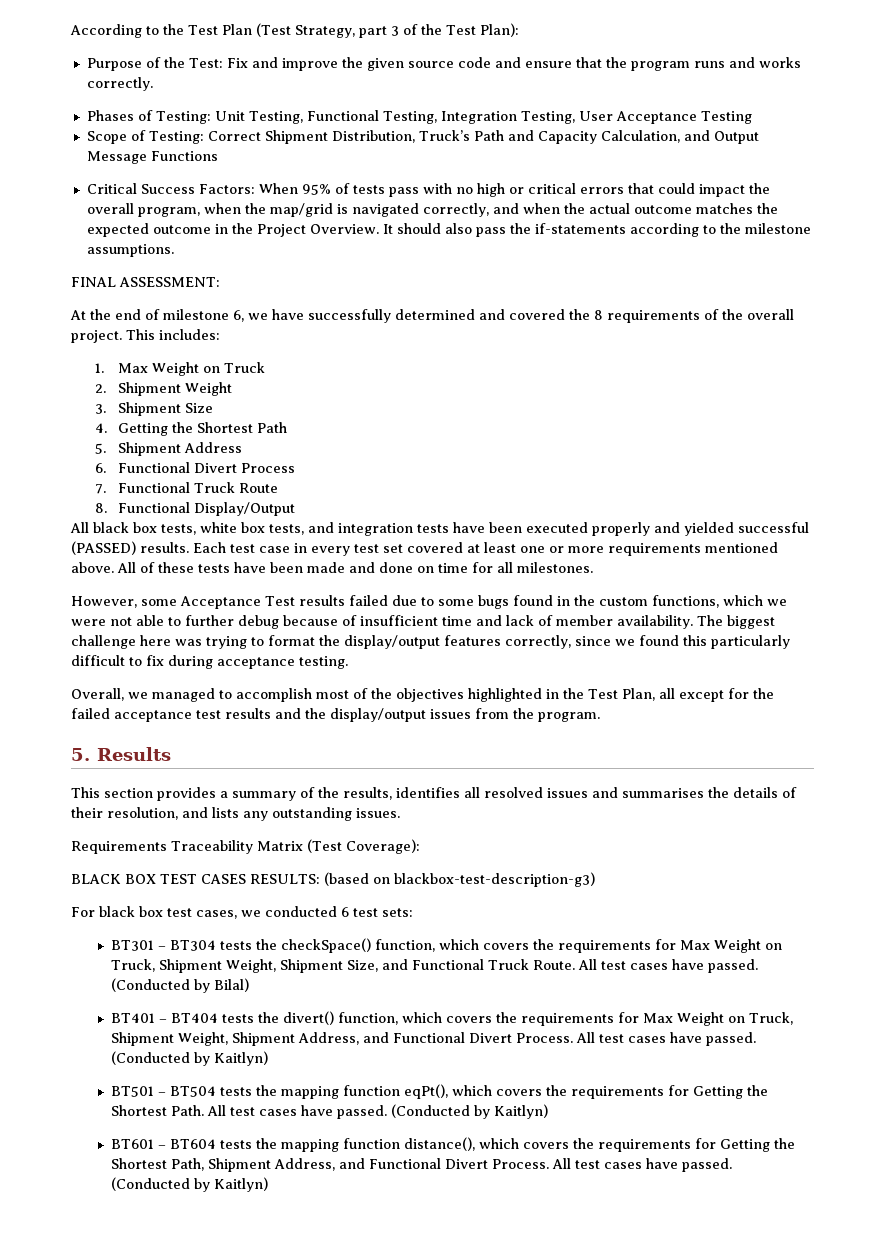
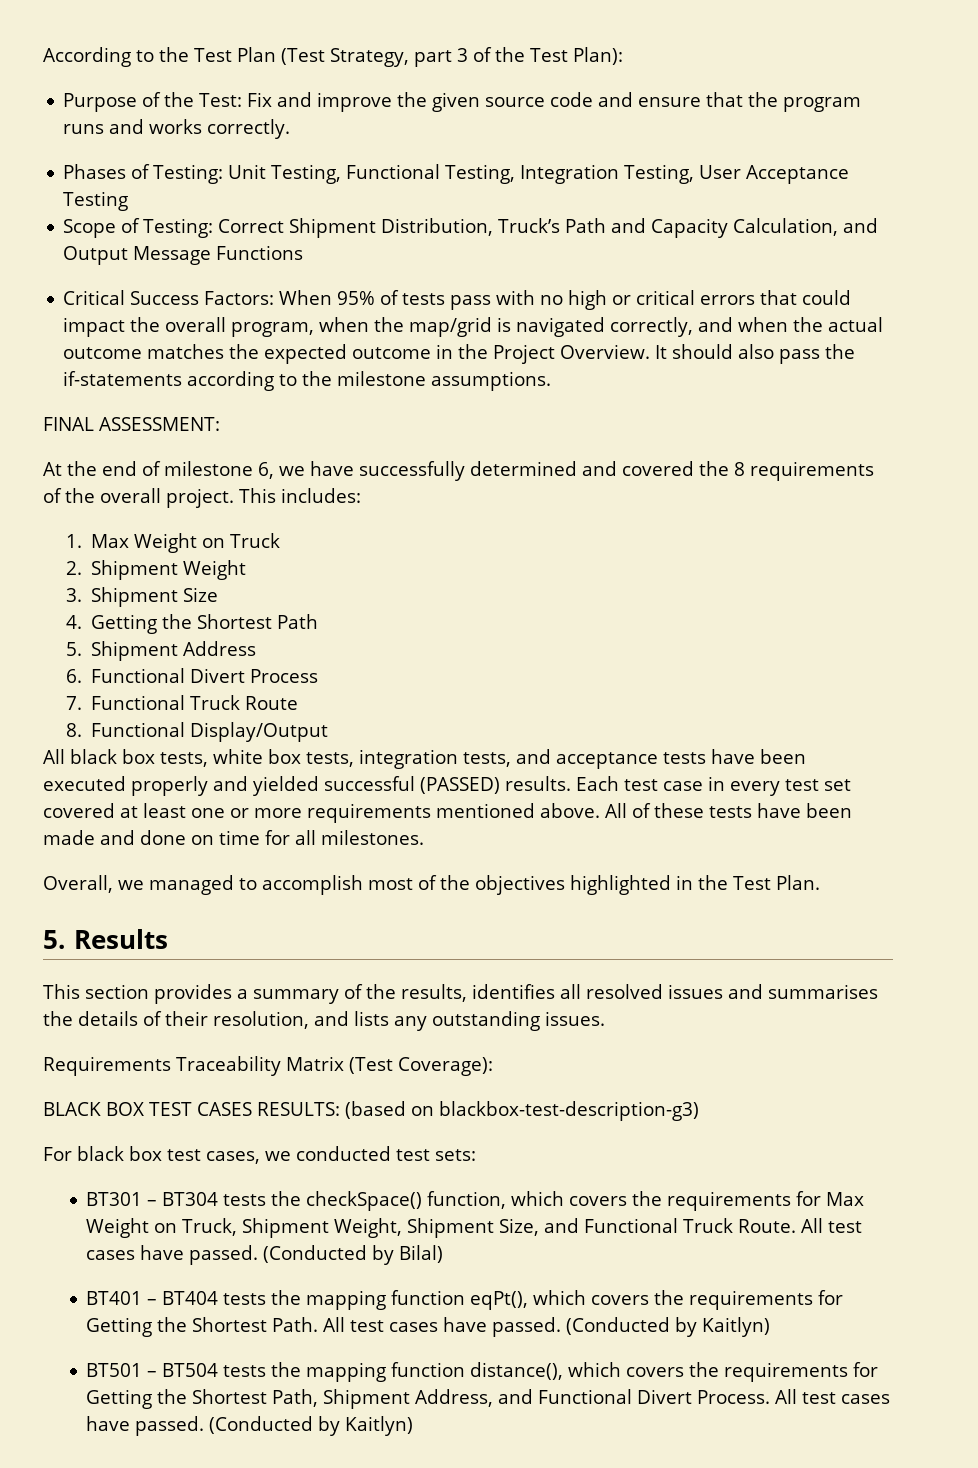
[308,522,413,536] and integration -> [359,749,658,769] integration tests, and acceptance
[71,595,787,609] [71,615,775,629] [71,635,790,649] [71,655,348,669] // However, some Acceptance Test results failed due to some bugs found in the custom functions, which we were not able to further debug because of insufficient time and lack of member availability. The biggest challenge here was trying to format the display/output features correctly, since we found this particularly difficult to fix during acceptance testing. -> (424, 837) none
[621,688,774,702] [71,708,600,722] Plan, all except for the failed acceptance test results and the display/output issues from the program. -> [775,875,820,890] Plan.
[341,907,349,917] 6 -> (391, 1153) none
[282,1011,793,1026] [110,1032,756,1046] [110,1051,268,1066] [110,1085,277,1097] divert() function, which covers the requirements for Max Weight on Truck, Shipment Weight, Shipment Address, and Functional Divert Process. All test cases have passed. (Conducted by Kaitlyn) // BT501 – BT504 tests the -> (302, 1297) none
[110,1139,216,1149] BT601 – BT604 -> [86,1363,219,1377] BT501 – BT504

